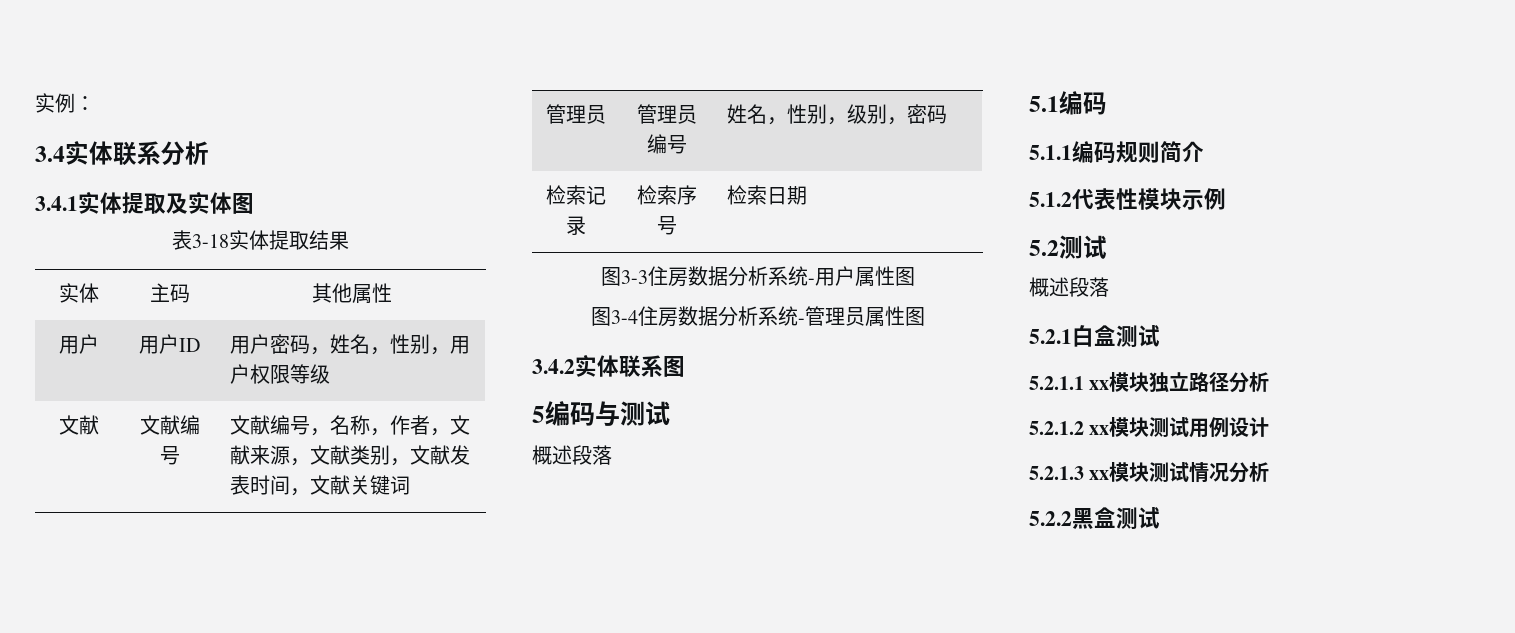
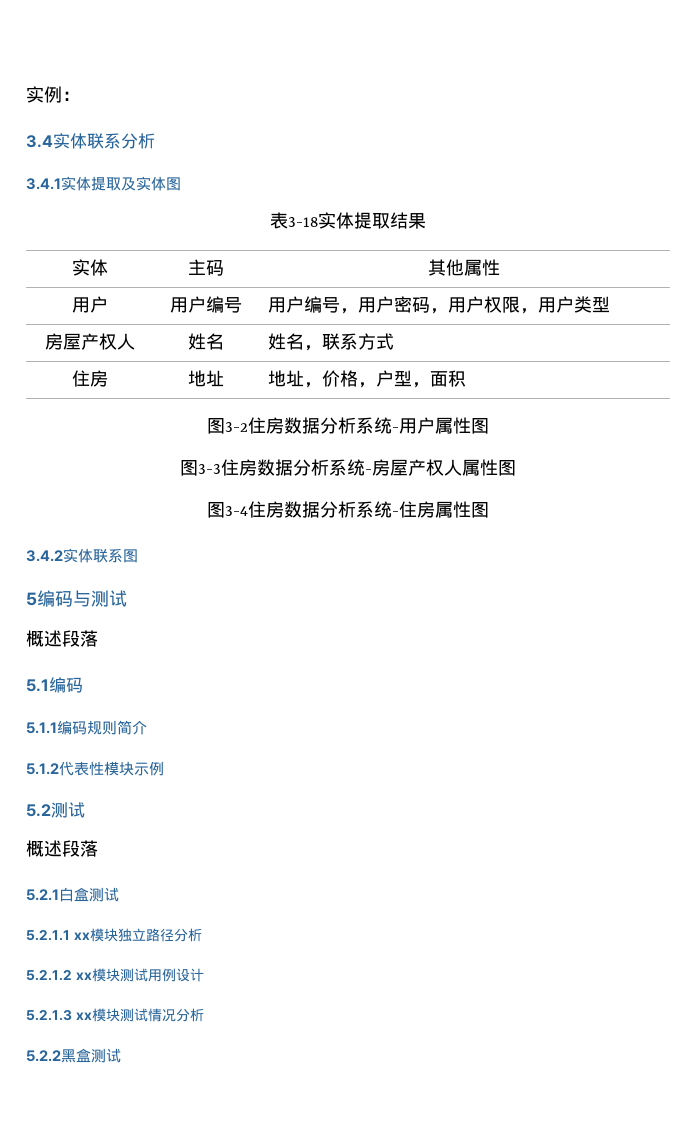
[179,338,200,352] [229,334,470,355] [229,364,330,384] [58,415,99,435] [139,415,200,435] [159,446,180,465] [229,415,470,436] [229,445,470,466] [229,475,410,496] [545,104,606,124] [636,104,697,124] [646,134,687,154] [726,104,947,125] [545,185,606,205] [565,216,586,235] [636,185,697,205] [656,216,677,235] [726,185,807,205] [600,267,648,286] ID | 用户密码，姓名，性别，用户权限等级 // 文献 | 文献编号 | 文献编号，名称，作者，文献来源，文献类别，文献发表时间，文献关键词 // 管理员 | 管理员编号 | 姓名，性别，级别，密码 // 检索记录 | 检索序号 | 检索日期 // 图3-3 -> [206,296,242,313] [267,296,610,314] [45,333,135,350] [188,333,224,350] [267,333,394,351] [72,370,108,387] [188,370,224,387] [267,370,466,388] [207,418,248,434] 编号 | 用户编号，用户密码，用户权限，用户类型 // 房屋产权人 | 姓名 | 姓名，联系方式 // 住房 | 地址 | 地址，价格，户型，面积 // 图3-2
(915, 276) none -> [180,459,516,476] // 图3-3住房数据分析系统-房屋产权人属性图
[804,306,865,326] 管理员 -> [399,501,435,518] 住房

